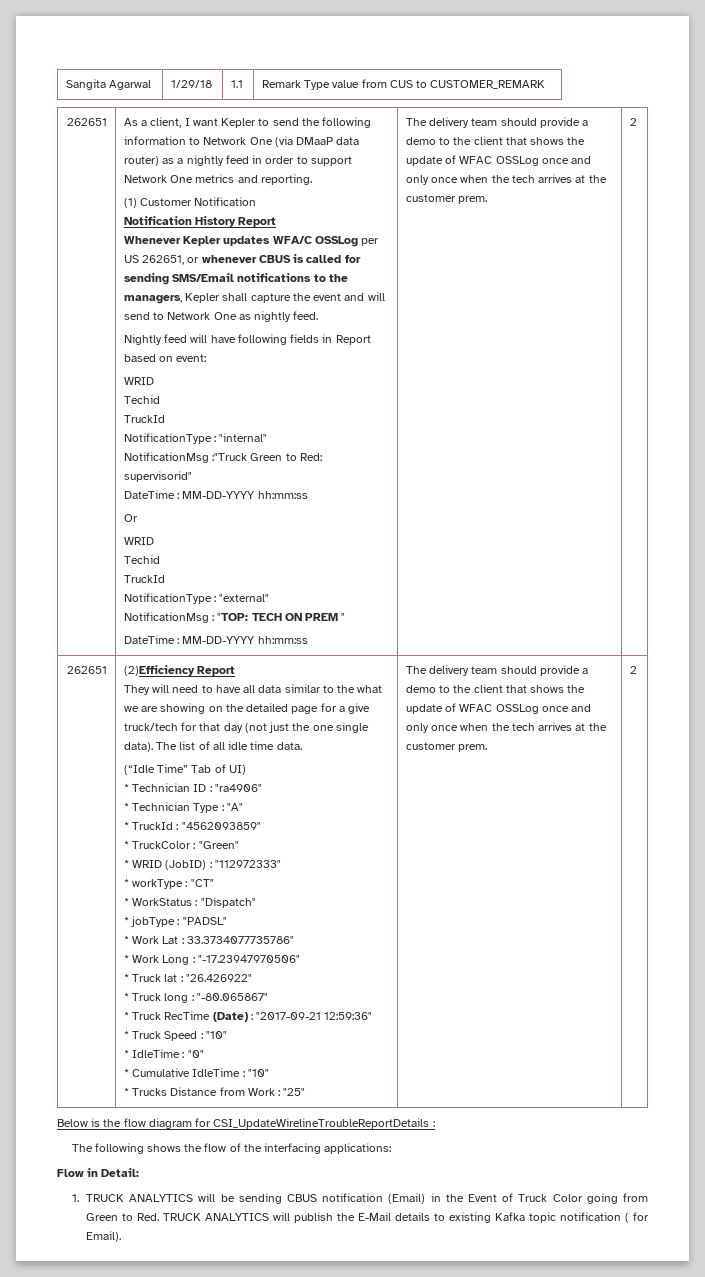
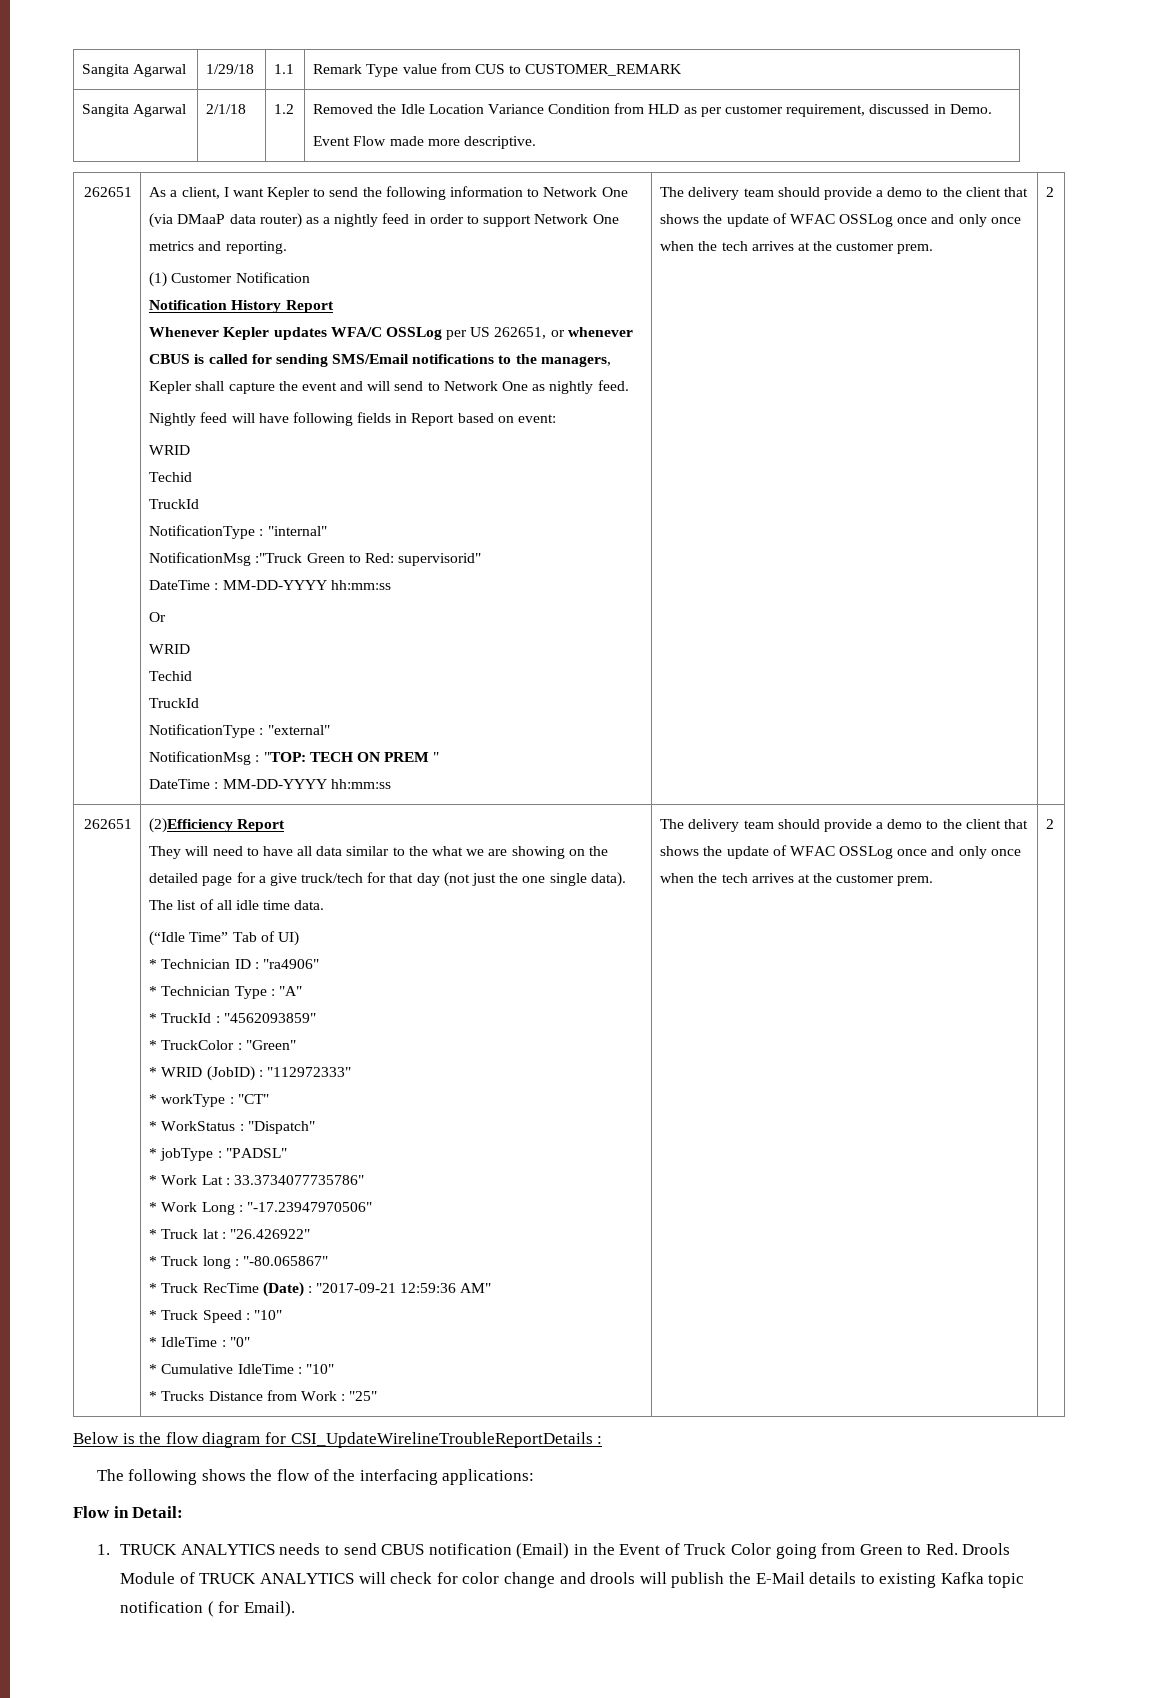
(546, 84) none -> [82,104,187,117] [206,104,247,114] [274,104,295,114] [313,103,992,117] [313,136,536,149] // Sangita Agarwal | 2/1/18 | 1.2 | Removed the Idle Location Variance Condition from HLD as per customer requirement, discussed in Demo. // Event Flow made more descriptive.
[324,1012,373,1020] 12:59:36" -> [400,1283,492,1293] 12:59:36 AM"
[198,1193,282,1204] will be sending -> [279,1543,377,1555] needs to send
[163,1213,270,1221] TRUCK ANALYTICS -> [962,1543,1011,1555] [120,1572,636,1588] Drools Module of TRUCK ANALYTICS will check for color change and drools

